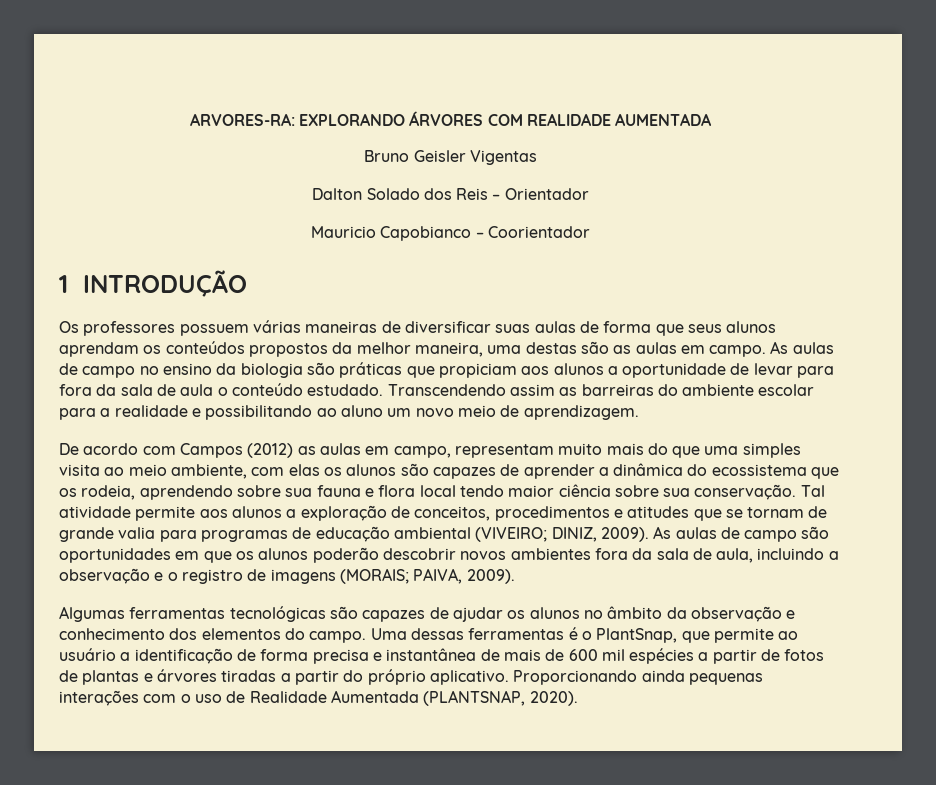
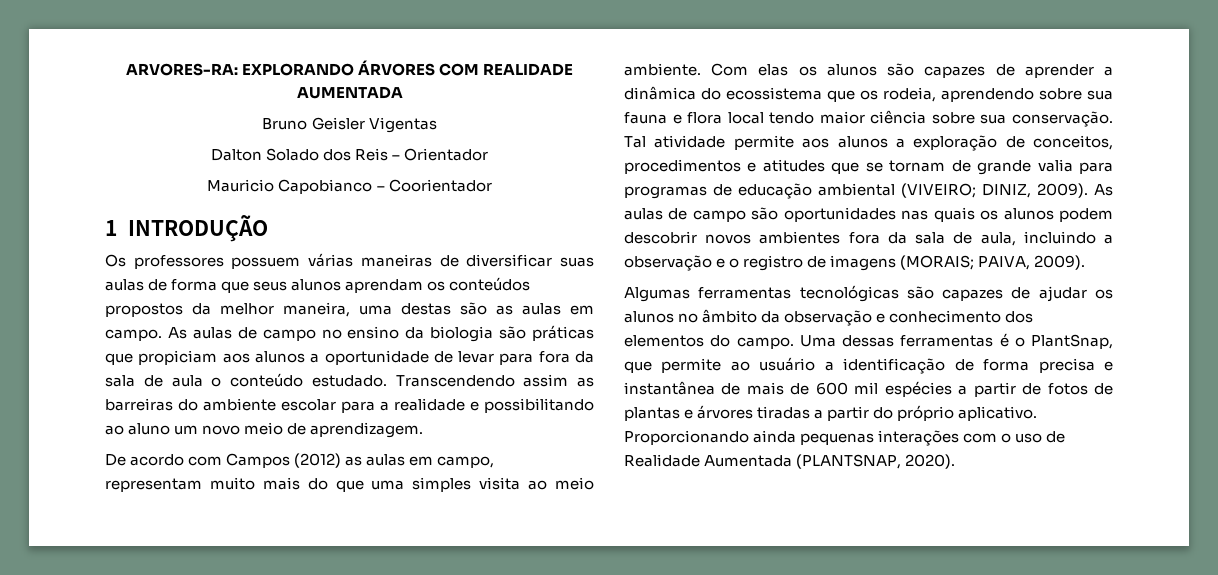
[170,464,285,479] ambiente, com -> [624,63,749,76] ambiente. Com
[175,547,379,563] em que os alunos poderão -> [901,207,1113,222] nas quais os alunos podem

